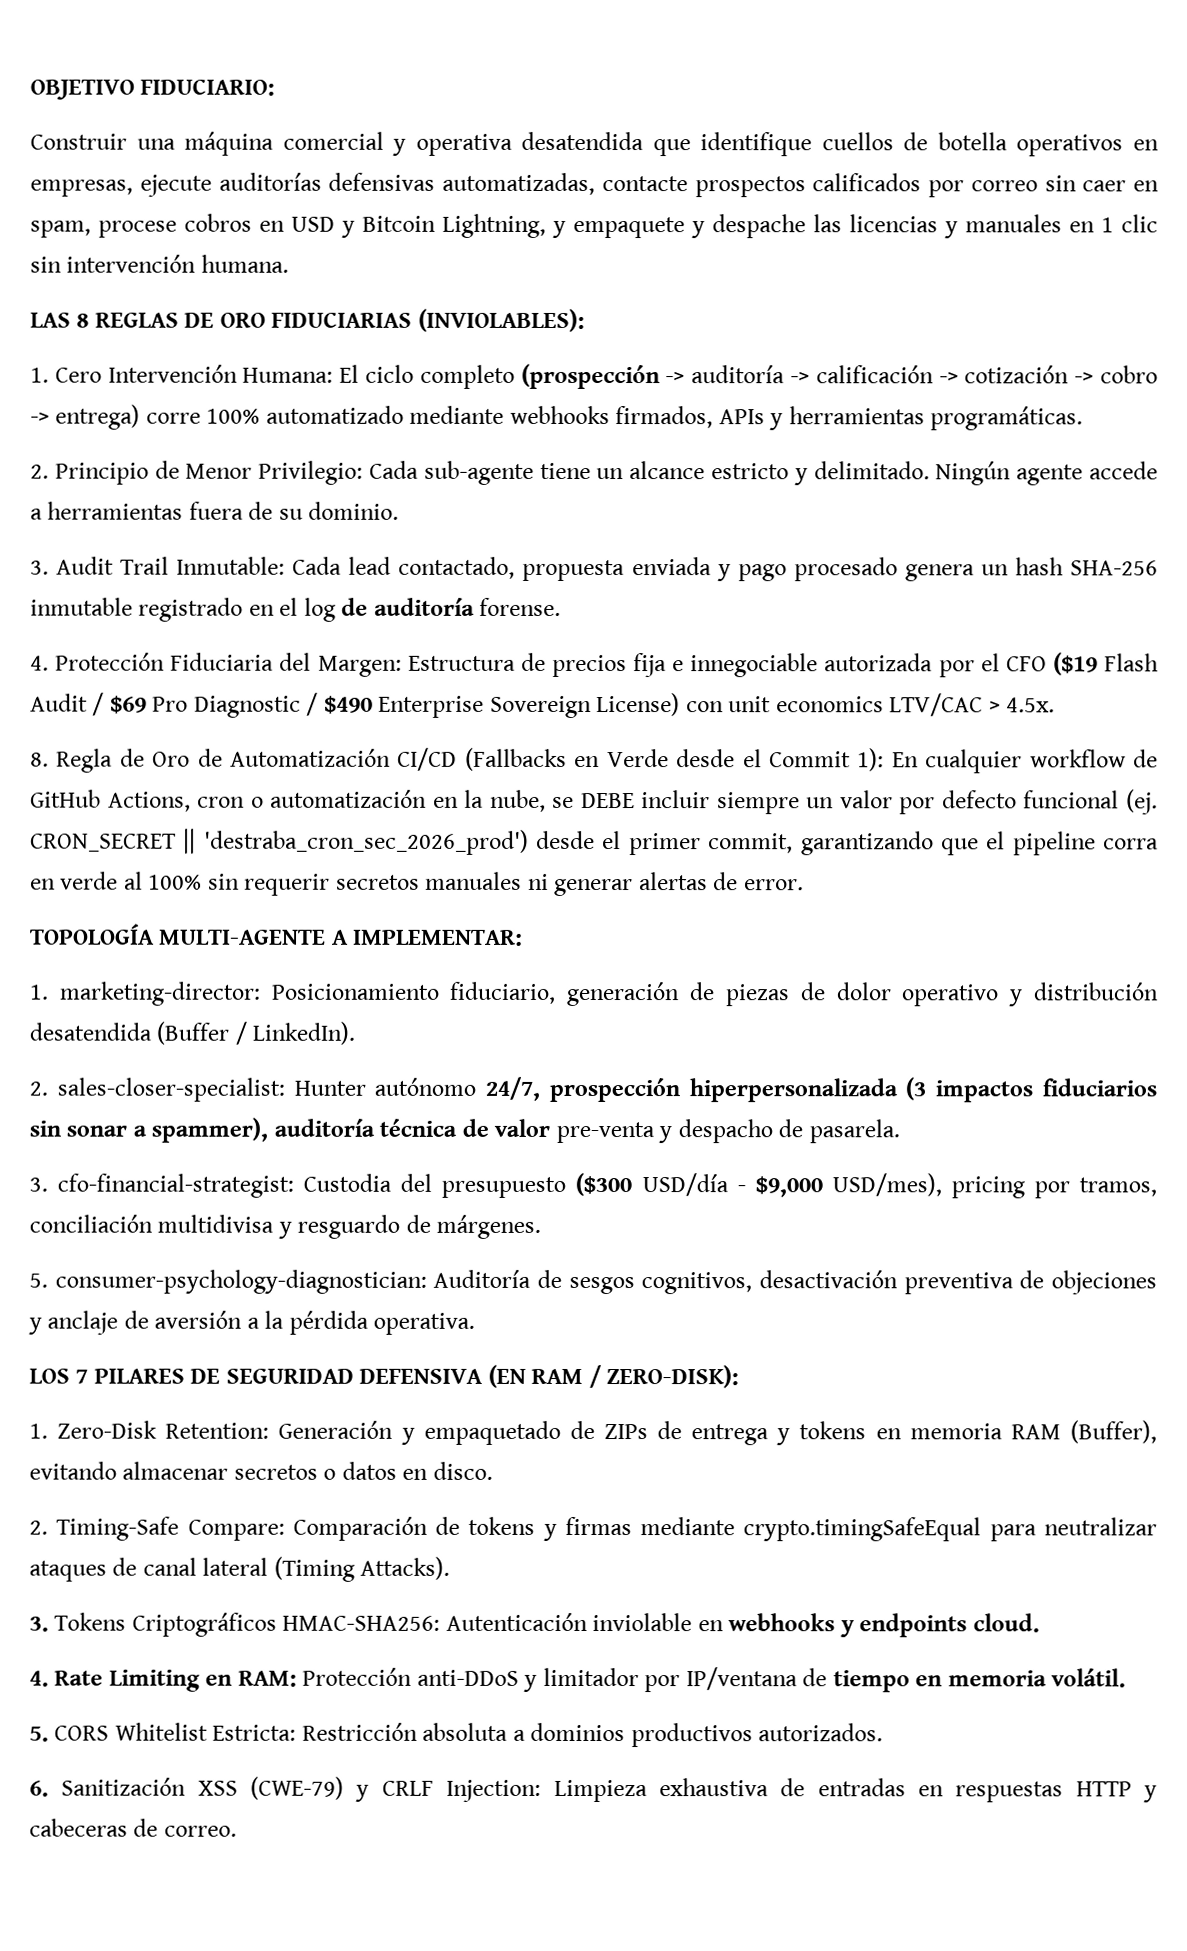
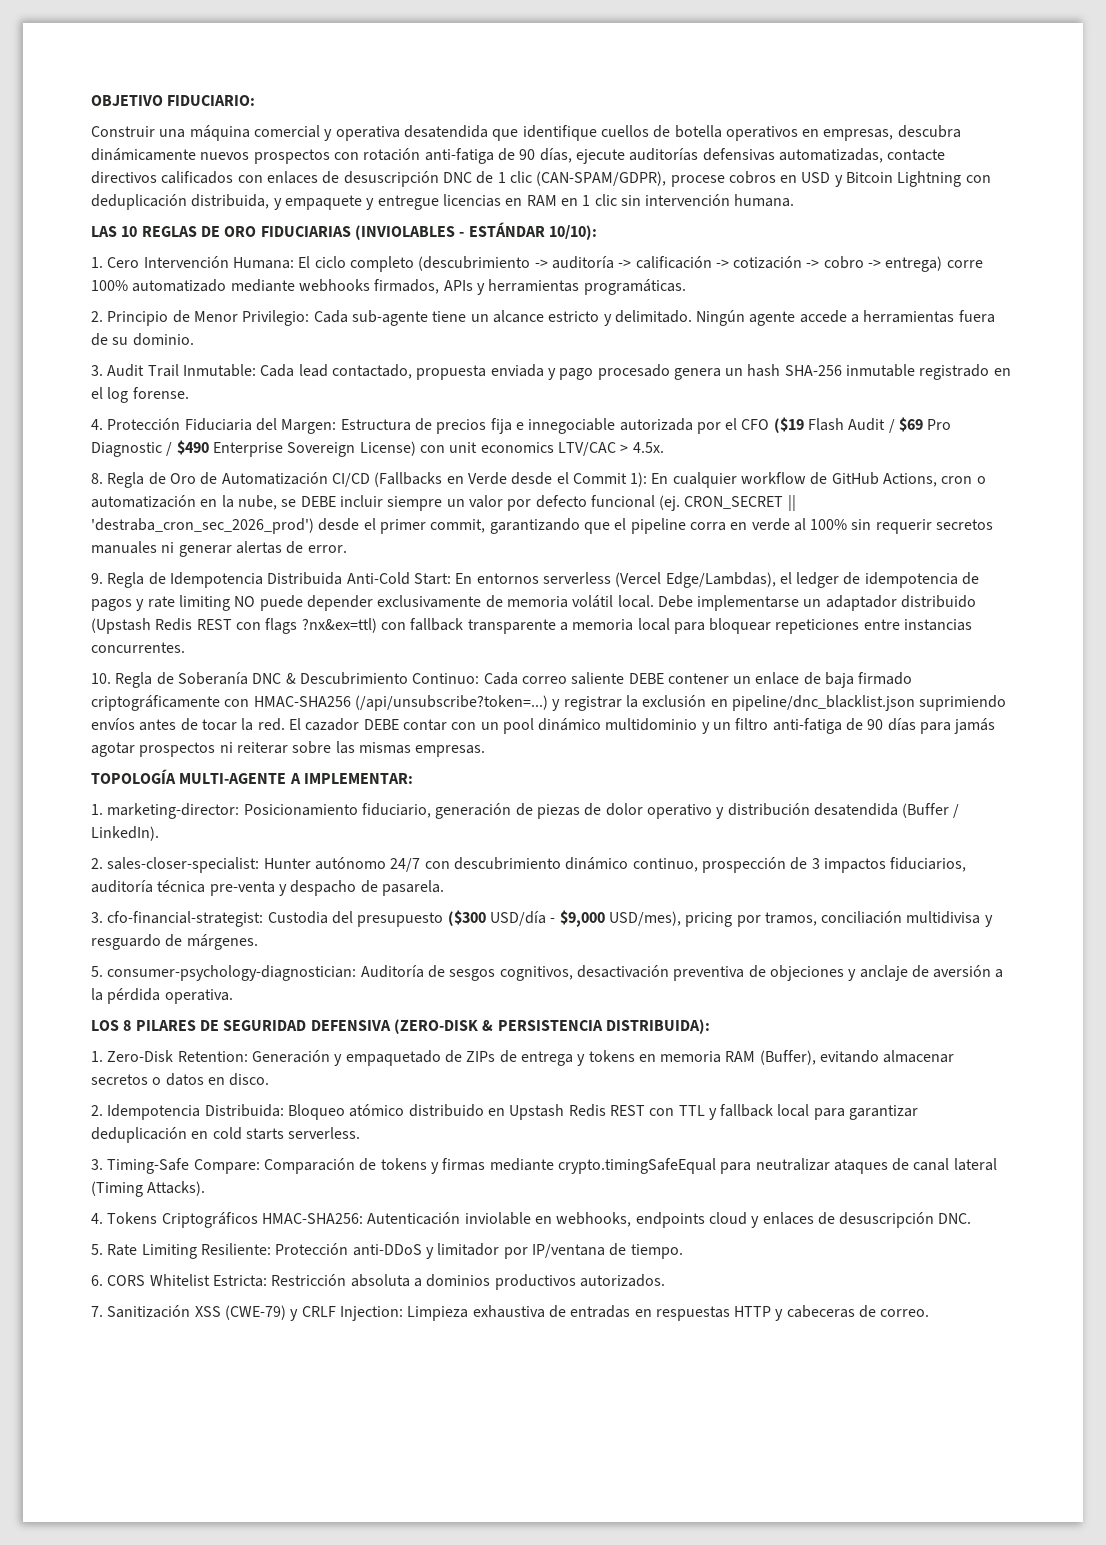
(133, 188) none -> [897,125,961,138] [91,148,572,164] descubra dinámicamente nuevos prospectos con rotación anti-fatiga de 90 días,
[694,173,1159,198] [30,220,91,238] prospectos calificados por correo sin caer en spam, -> [91,171,667,187] directivos calificados con enlaces de desuscripción DNC de 1 clic (CAN-SPAM/GDPR),
[442,213,1062,239] Lightning, y empaquete y despache las licencias y manuales -> [897,171,991,187] [91,194,557,210] Lightning con deduplicación distribuida, y empaquete y entregue licencias en RAM
[76,313,90,328] 8 -> [121,226,138,237] 10
[417,308,585,332] (INVIOLABLES): -> [354,222,597,240] (INVIOLABLES - ESTÁNDAR 10/10):
[520,363,660,390] (prospección -> [418,256,531,271] (descubrimiento
[341,597,475,616] de auditoría -> (129, 395) none
(804, 885) none -> [91,572,980,588] [91,595,977,611] [91,618,973,634] [91,642,185,653] [91,672,913,688] [91,695,1007,711] [91,718,996,734] [91,741,486,757] // 9. Regla de Idempotencia Distribuida Anti-Cold Start: En entornos serverless (Vercel Edge/Lambdas), el ledger de idempotencia de pagos y rate limiting NO puede depender exclusivamente de memoria volátil local. Debe implementarse un adaptador distribuido (Upstash Redis REST con flags ?nx&ex=ttl) con fallback transparente a memoria local para bloquear repeticiones entre instancias concurrentes. // 10. Regla de Soberanía DNC & Descubrimiento Continuo: Cada correo saliente DEBE contener un enlace de baja firmado criptográficamente con HMAC-SHA256 (/api/unsubscribe?token=...) y registrar la exclusión en pipeline/dnc_blacklist.json suprimiendo envíos antes de tocar la red. El cazador DEBE contar con un pool dinámico multidominio y un filtro anti-fatiga de 90 días para jamás agotar prospectos ni reiterar sobre las mismas empresas.
[485,1076,1158,1103] [29,1117,551,1143] 24/7, prospección hiperpersonalizada (3 impactos fiduciarios sin sonar a spammer), auditoría técnica de valor -> [390,857,967,873] [91,880,206,893] 24/7 con descubrimiento dinámico continuo, prospección de 3 impactos fiduciarios, auditoría técnica
[75,1369,89,1384] 7 -> [123,1020,132,1031] 8
[487,1364,740,1389] (EN RAM / ZERO-DISK): -> [393,1019,710,1034] (ZERO-DISK & PERSISTENCIA DISTRIBUIDA):
(48, 1527) none -> [107,1104,919,1120] [91,1127,361,1143] [91,1159,103,1170] Idempotencia Distribuida: Bloqueo atómico distribuido en Upstash Redis REST con TTL y fallback local para garantizar deduplicación en cold starts serverless. // 3.
[29,1616,49,1632] 3. -> [91,1213,103,1224] 4.
[728,1613,1040,1638] [29,1669,297,1692] webhooks y endpoints cloud. // 4. Rate Limiting en RAM: -> [556,1212,972,1228] [91,1243,271,1259] webhooks, endpoints cloud y enlaces de desuscripción DNC. // 5. Rate Limiting Resiliente:
[832,1668,1127,1693] [29,1726,49,1742] tiempo en memoria volátil. // 5. -> [630,1244,683,1259] [91,1275,103,1286] tiempo. // 6.
[29,1780,49,1797] 6. -> [91,1306,103,1317] 7.

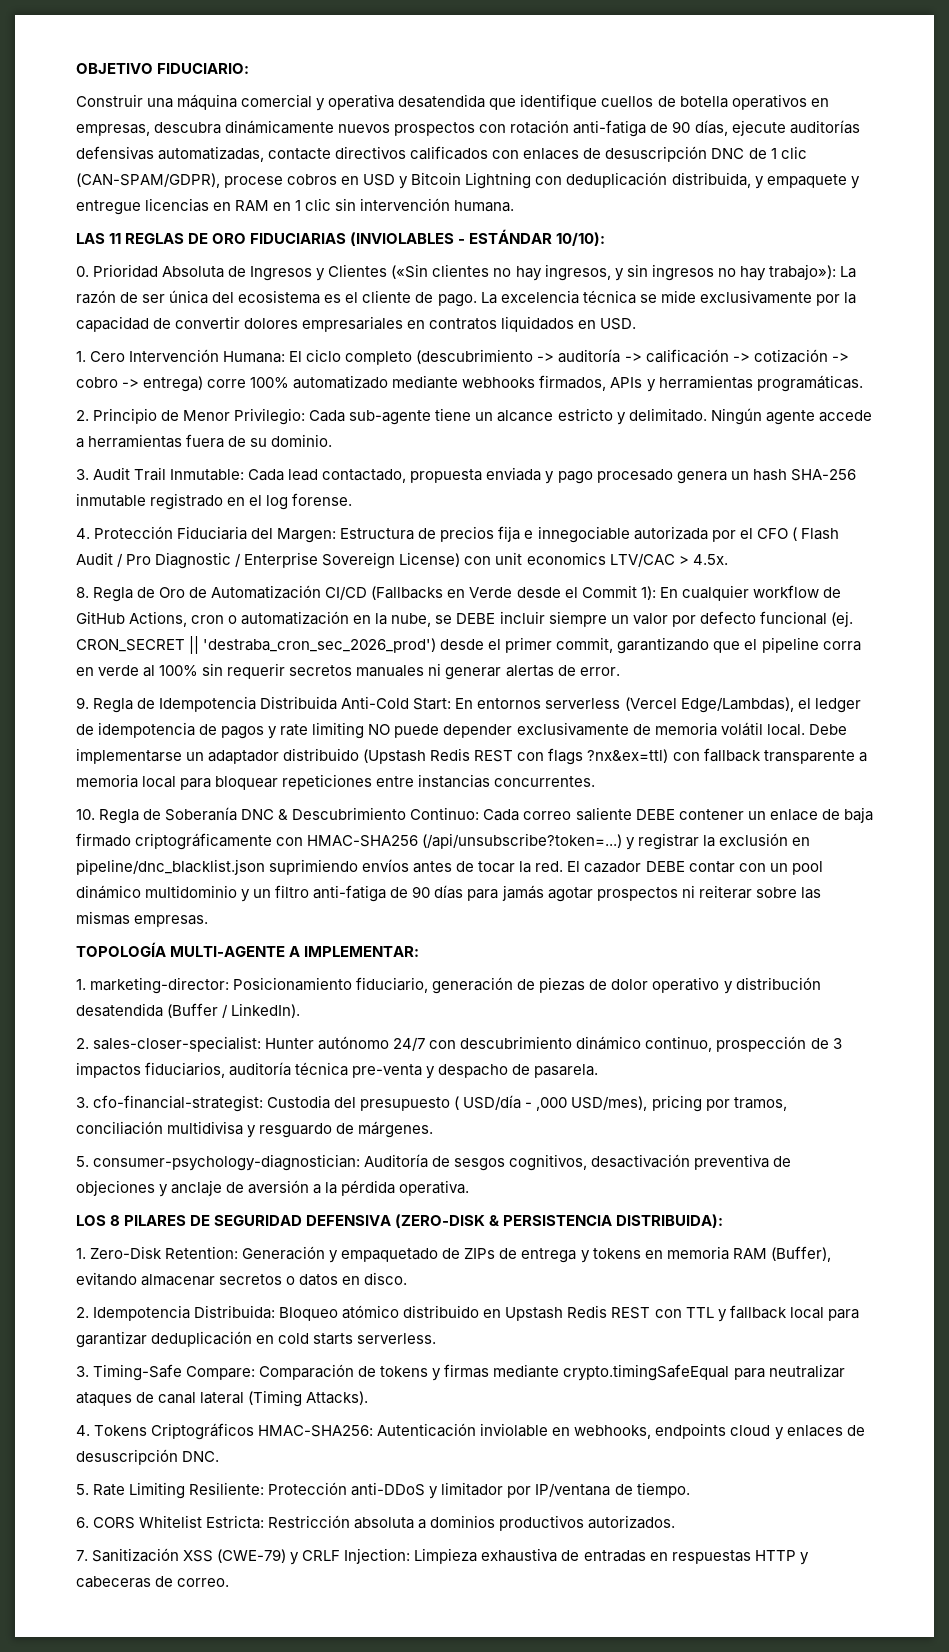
[121,226,138,237] 10 -> [109,233,122,244] 11
(597, 232) none -> [76,264,856,281] [76,290,856,307] [76,316,637,332] // 0. Prioridad Absoluta de Ingresos y Clientes («Sin clientes no hay ingresos, y sin ingresos no hay trabajo»): La razón de ser única del ecosistema es el cliente de pago. La excelencia técnica se mide exclusivamente por la capacidad de convertir dolores empresariales en contratos liquidados en USD.
[773,417,804,433] ($19 -> [791,527,797,541] (
[899,417,924,432] $69 -> (124, 560) none
[176,440,209,455] $490 -> (242, 560) none
[447,910,486,926] ($300 -> [454,1096,460,1110] (
[559,910,605,927] $9,000 -> [536,1097,568,1111] ,000

